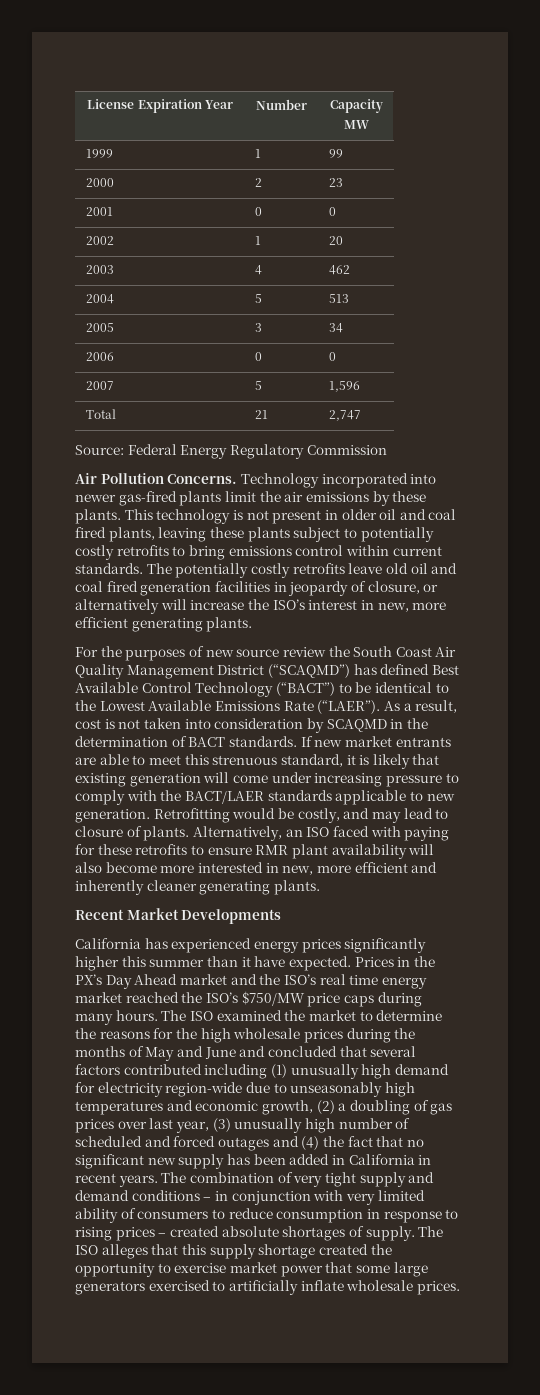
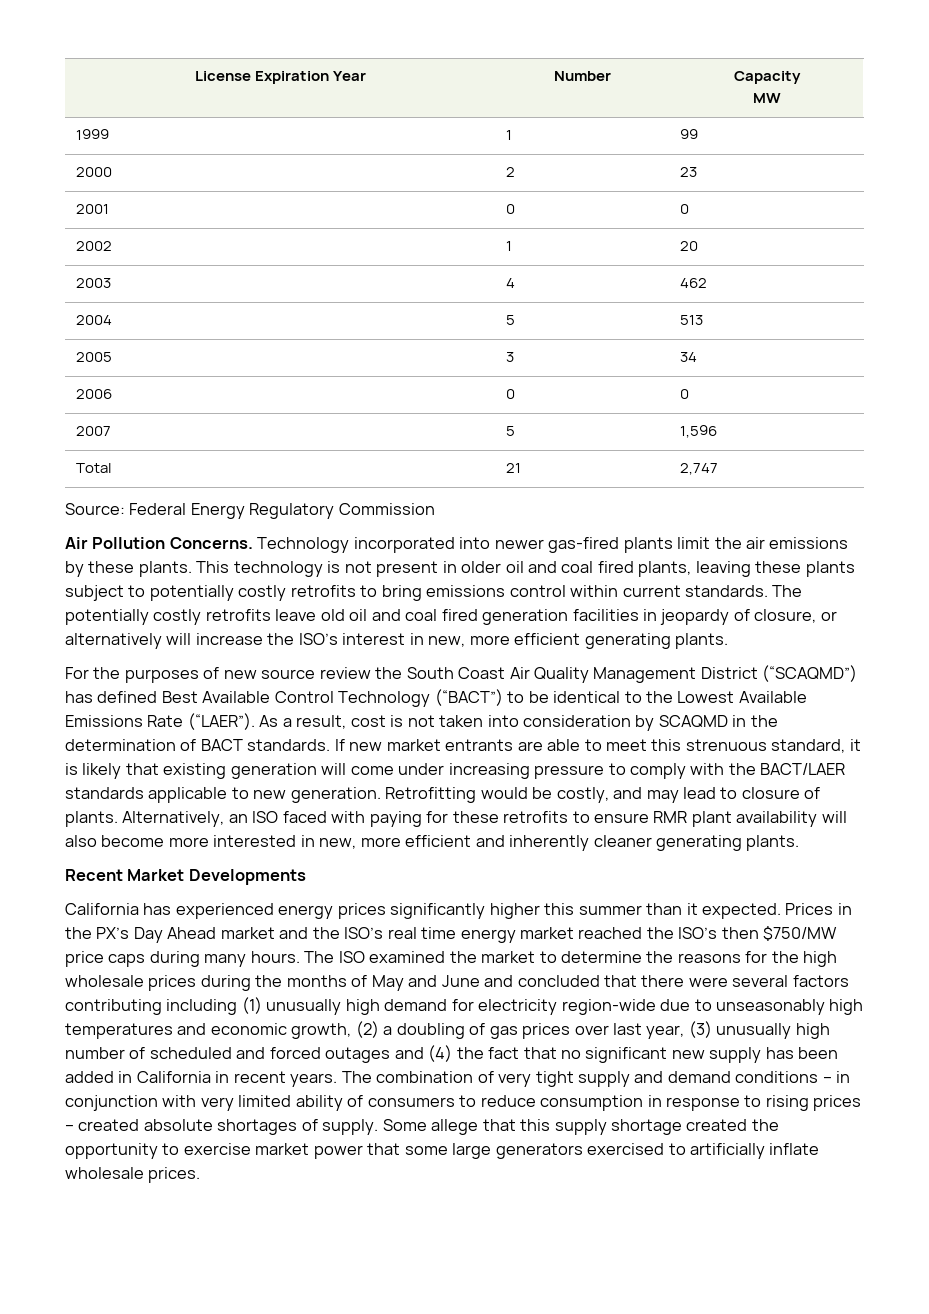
[254,956,286,967] have -> (698, 909) none
(238, 997) none -> [721,927,759,939] then
(367, 1051) none -> [641,975,728,987] there were
[123,1064,202,1075] contributed -> [65,999,162,1015] contributing
[418,1226,444,1237] [75,1244,148,1259] The ISO alleges -> [382,1119,479,1135] Some allege

